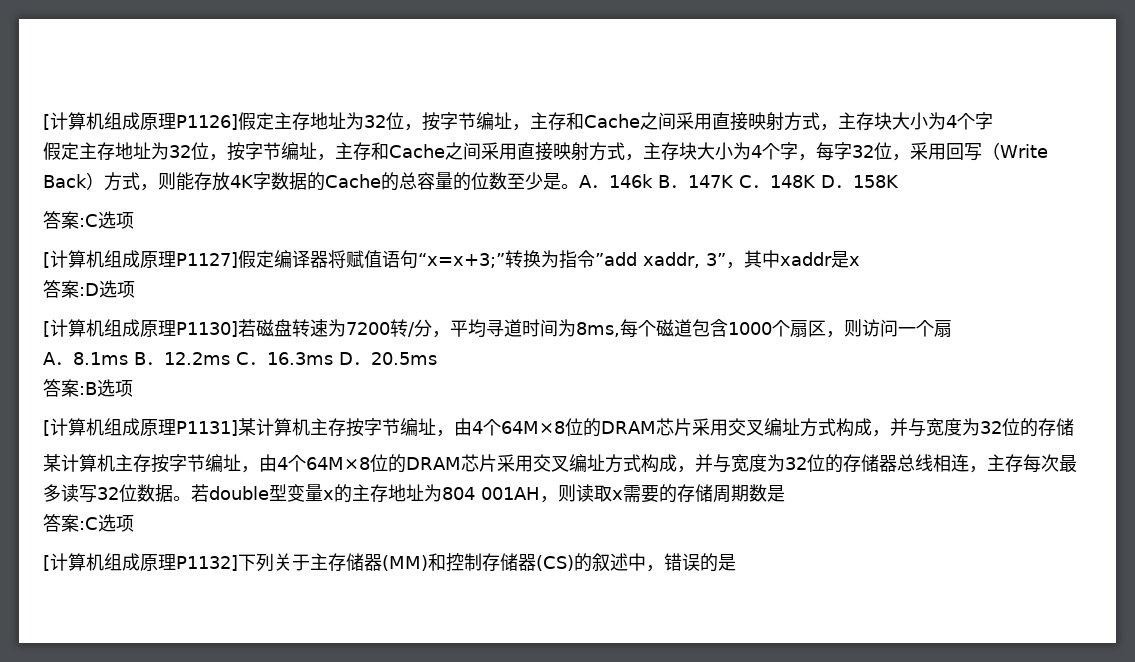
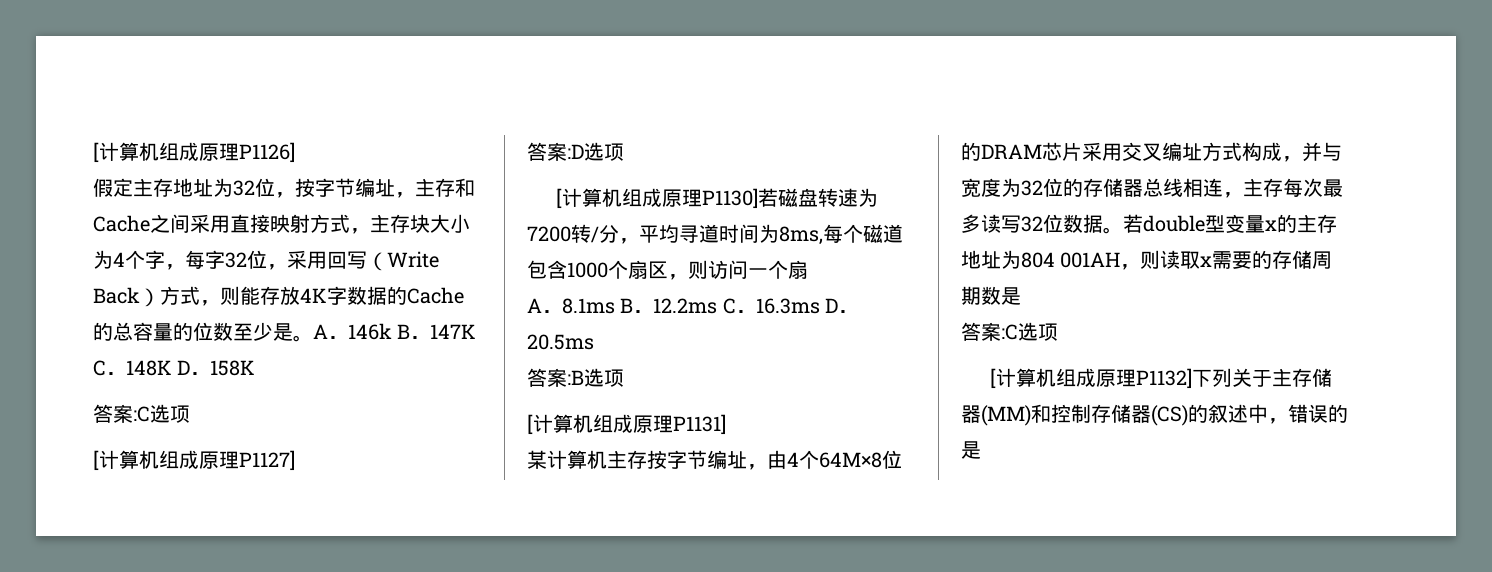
[238,112,993,131] 假定主存地址为32位，按字节编址，主存和Cache之间采用直接映射方式，主存块大小为4个字 -> (295, 152) none
[238,250,860,269] 假定编译器将赋值语句“x=x+3;”转换为指令”add xaddr, 3”，其中xaddr是x -> (295, 460) none
[238,418,1074,437] 某计算机主存按字节编址，由4个64M×8位的DRAM芯片采用交叉编址方式构成，并与宽度为32位的存储 -> (726, 424) none

